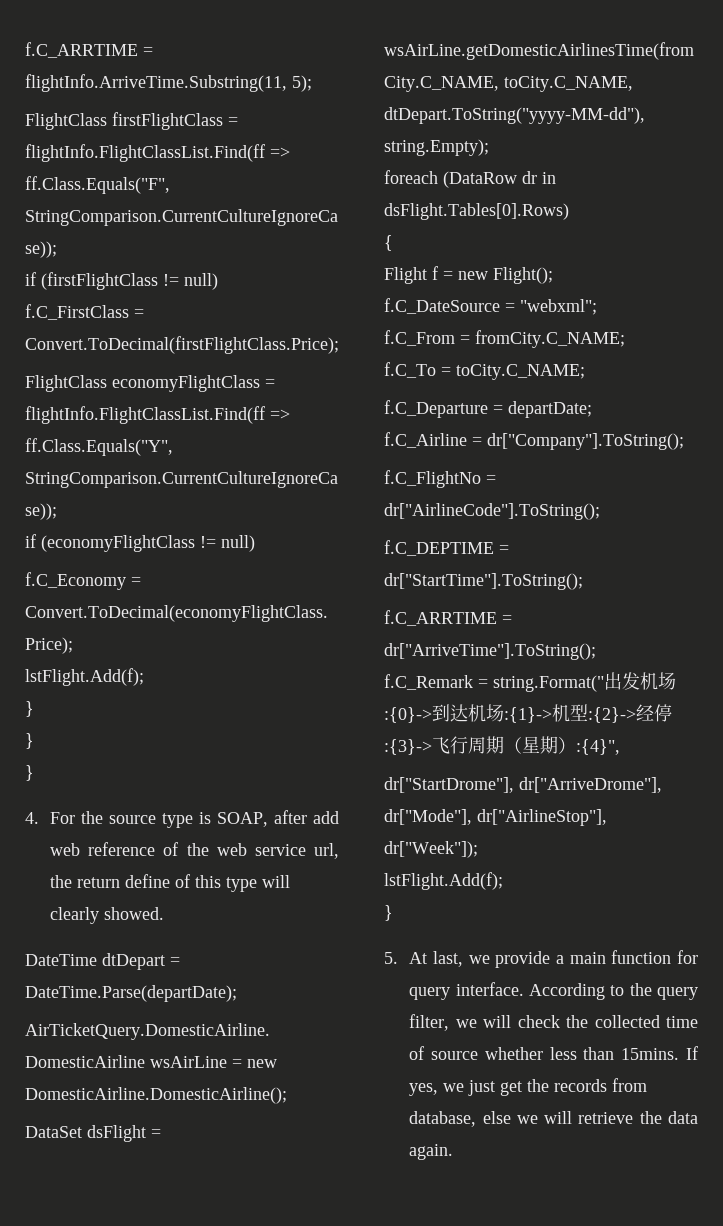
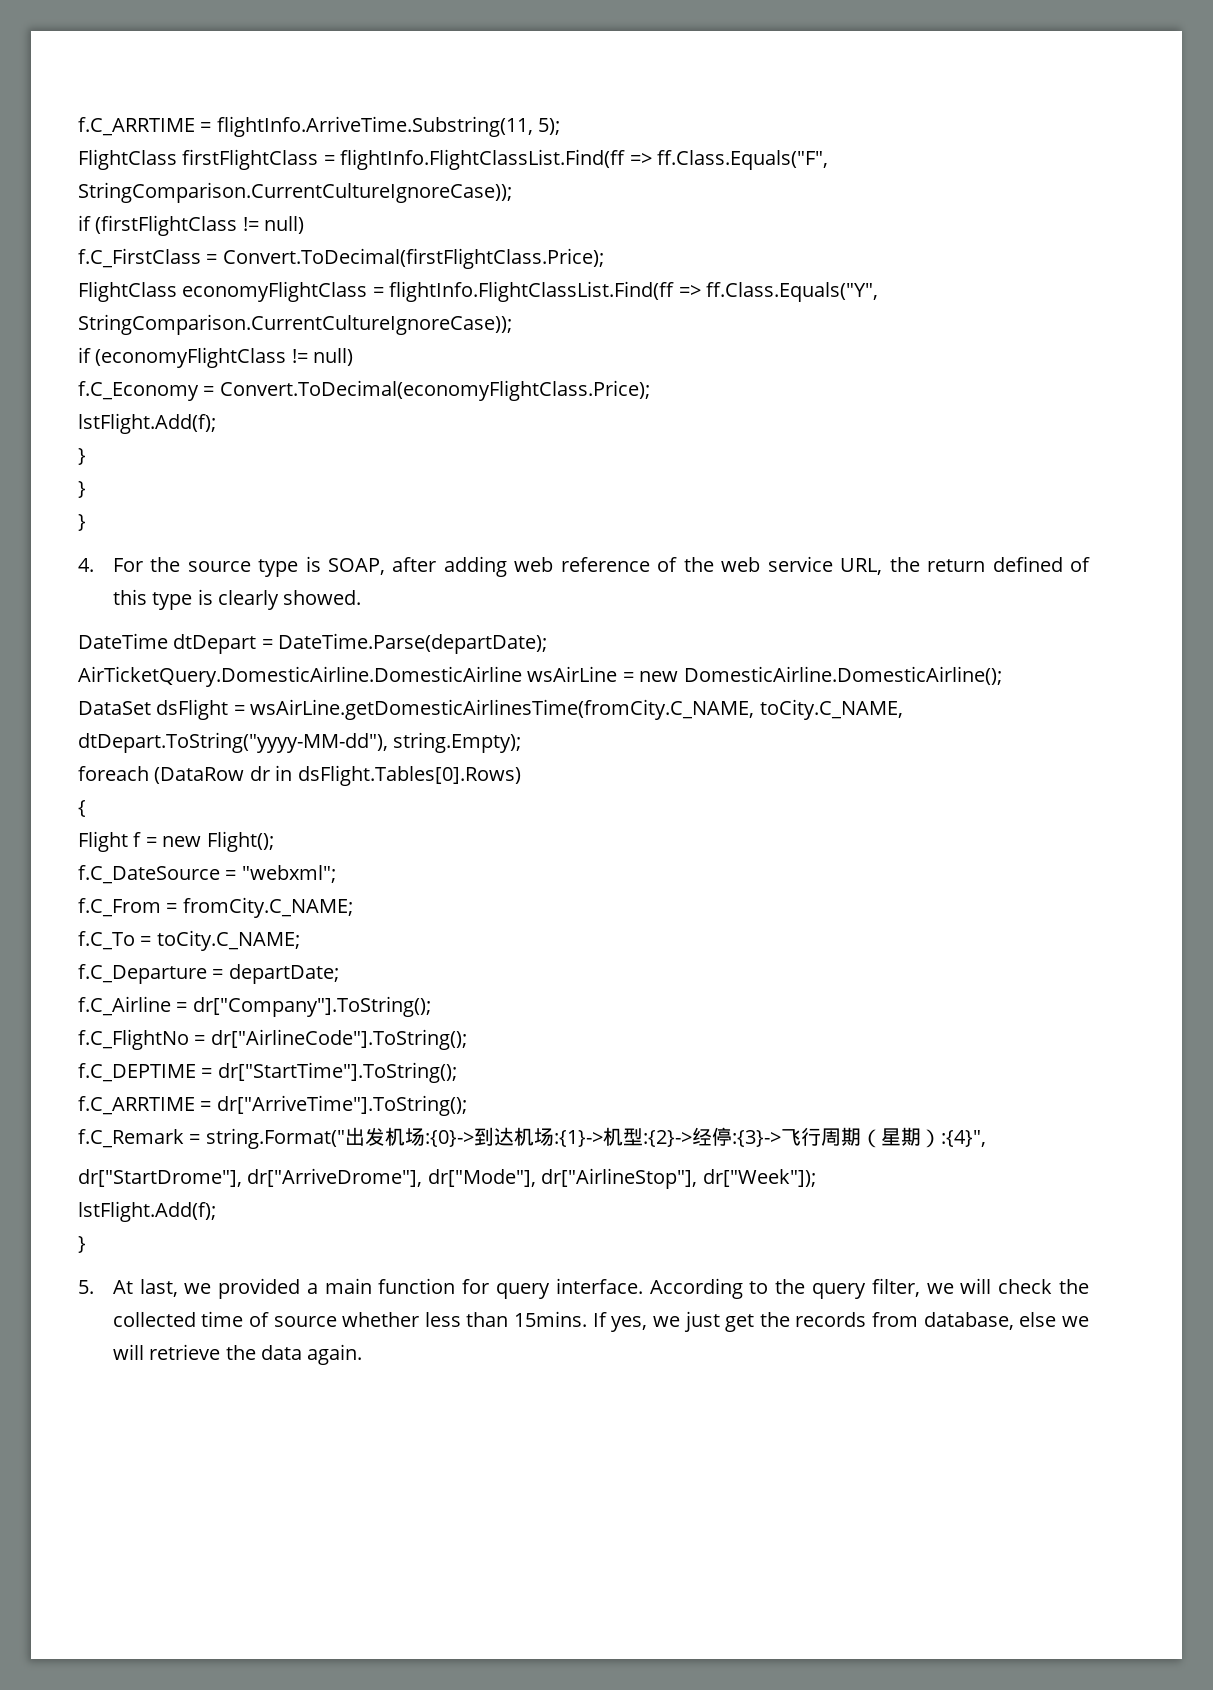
[313,811,339,824] add -> [443,556,507,577] adding
[314,843,339,859] url, -> [840,558,883,575] URL,
[125,874,171,888] define -> [992,556,1063,572] defined
[262,875,291,888] will -> [197,589,213,605] is
[495,951,551,968] provide -> [218,1278,301,1299] provided

